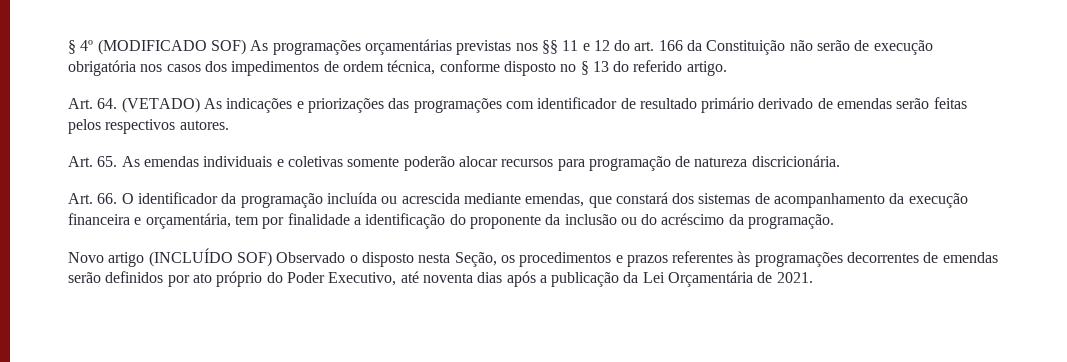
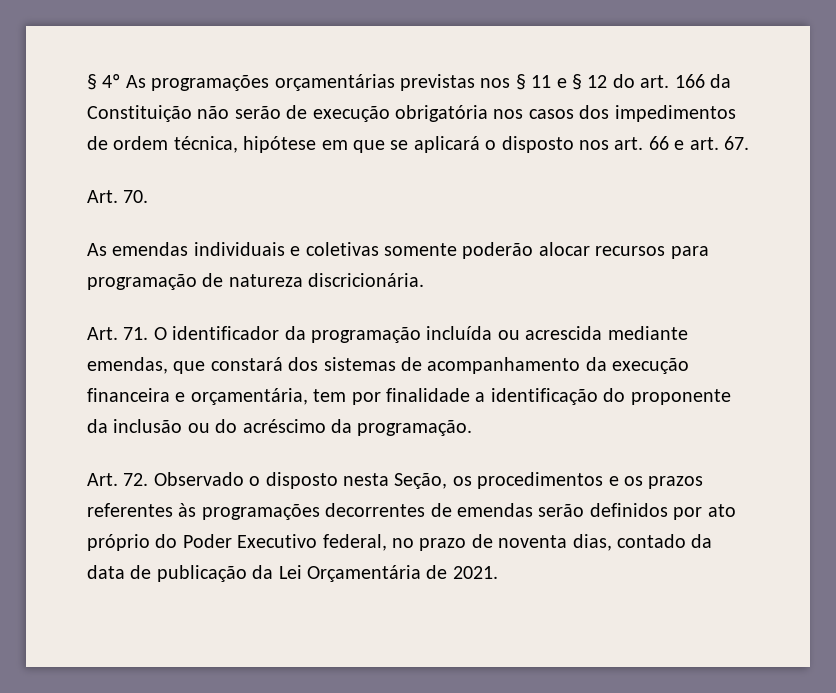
[97,39,246,55] (MODIFICADO SOF) -> (121, 81) none
[541,40,558,54] §§ -> [515,74,526,90] §
(590, 47) none -> [571,74,582,90] §
[439,60,727,76] [68,97,967,113] [68,119,229,134] [68,156,118,167] conforme disposto no § 13 do referido artigo. // Art. 64. (VETADO) As indicações e priorizações das programações com identificador de resultado primário derivado de emendas serão feitas pelos respectivos autores. // Art. 65. -> [243,136,749,153] [87,190,149,203] hipótese em que se aplicará o disposto nos art. 66 e art. 67. // Art. 70. //
[97,193,118,204] 66. -> [123,327,149,340] 71.
[68,248,272,267] Novo artigo (INCLUÍDO SOF) -> [87,473,149,486] Art. 72.
(623, 259) none -> [623,476,643,486] os
[328,271,547,287] Executivo, até noventa dias após a -> [237,534,713,551] [87,565,152,579] Executivo federal, no prazo de noventa dias, contado da data de

